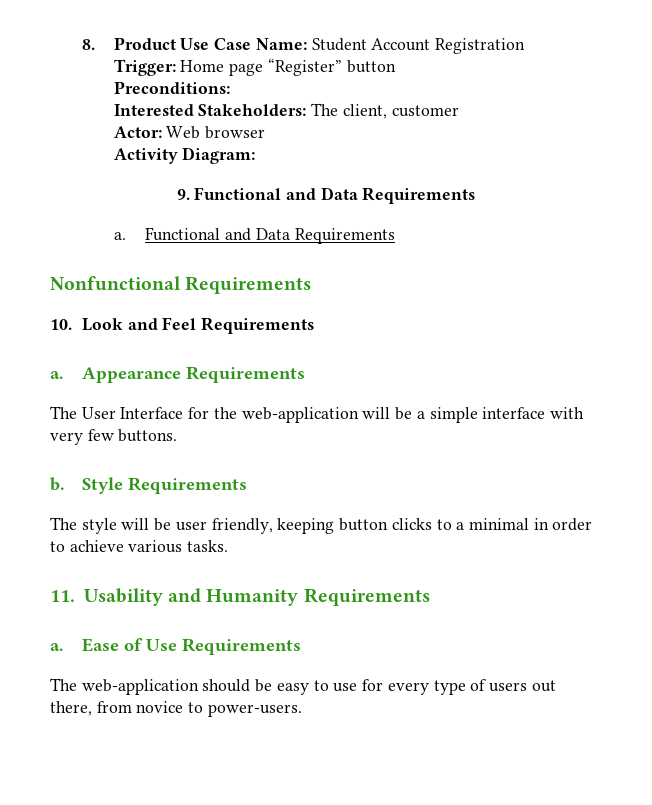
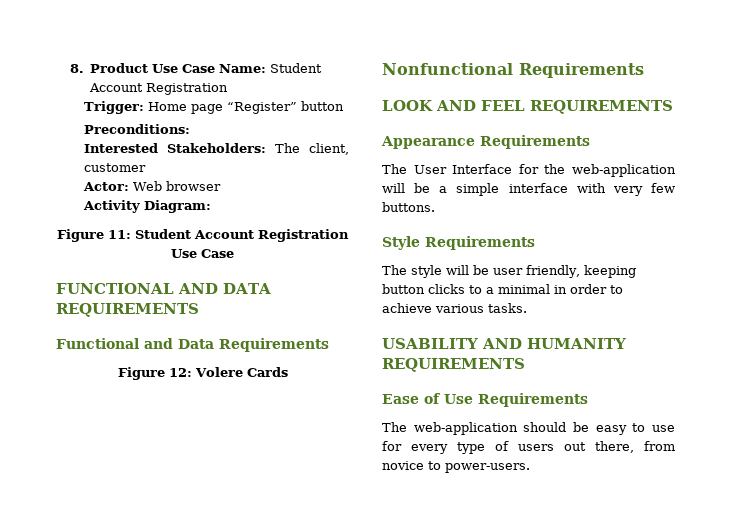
[176,187,476,204] [113,227,395,244] [50,276,312,294] [50,317,315,334] [50,371,64,379] 9. Functional and Data Requirements // a. Functional and Data Requirements // Nonfunctional Requirements // 10. Look and Feel Requirements // a. -> [57,229,349,242] [171,249,234,258] [56,283,271,294] [56,303,199,317] [56,338,329,352] [117,367,288,380] [382,63,644,78] [382,100,673,114] Figure 11: Student Account Registration Use Case // FUNCTIONAL AND DATA REQUIREMENTS // Functional and Data Requirements // Figure 12: Volere Cards // Nonfunctional Requirements // LOOK AND FEEL REQUIREMENTS //
[50,477,65,491] b. -> (435, 207) none
[50,588,430,606] [50,643,64,651] 11. Usability and Humanity Requirements // a. -> [382,338,626,349] [382,358,525,372] USABILITY AND HUMANITY REQUIREMENTS //

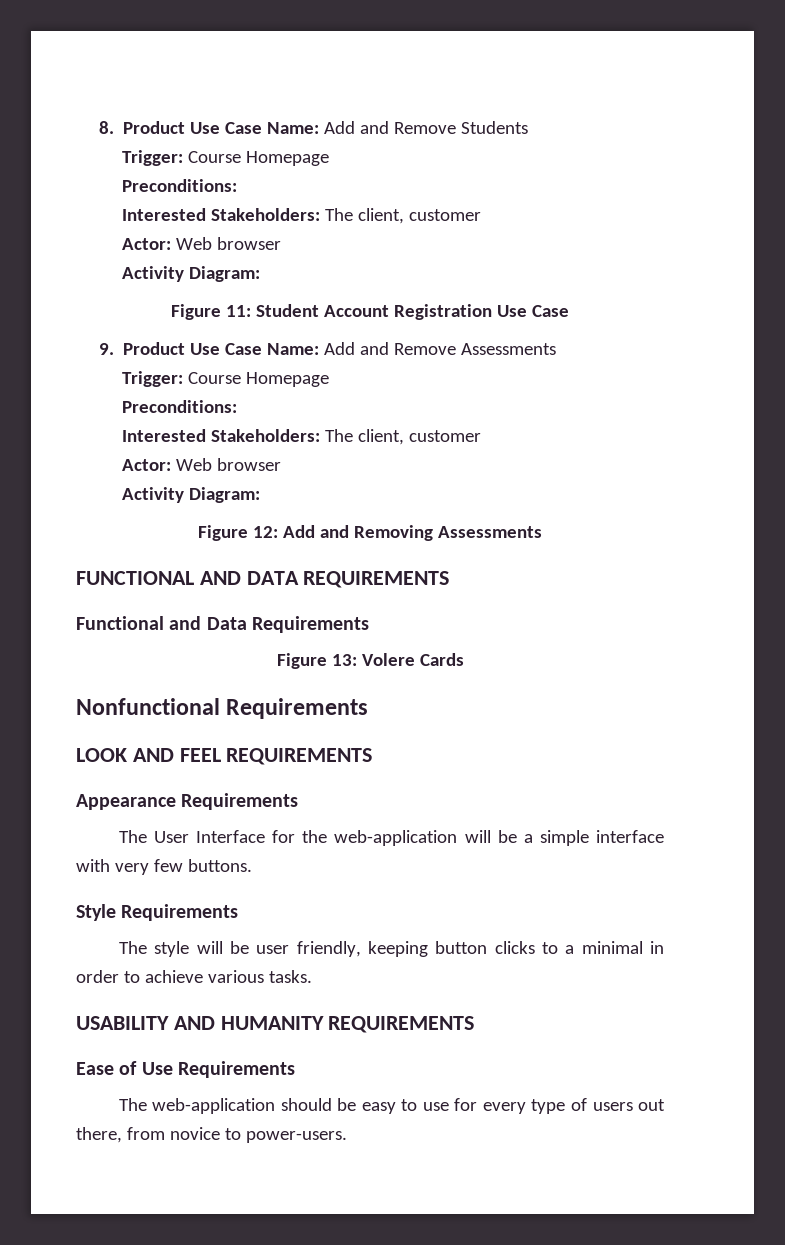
[270,63,323,73] [89,83,229,95] [84,101,345,114] Student Account Registration // Trigger: Home page “Register” button -> [324,121,529,134] [121,150,329,166] Add and Remove Students // Trigger: Course Homepage
(234, 253) none -> [98,342,557,355] [121,371,329,387] [121,400,237,413] [121,429,481,445] [121,458,281,471] [121,487,260,503] [198,525,542,541] // 9. Product Use Case Name: Add and Remove Assessments // Trigger: Course Homepage // Preconditions: // Interested Stakeholders: The client, customer // Actor: Web browser // Activity Diagram: // Figure 12: Add and Removing Assessments
[168,368,192,377] 12: -> [331,654,357,666] 13:

